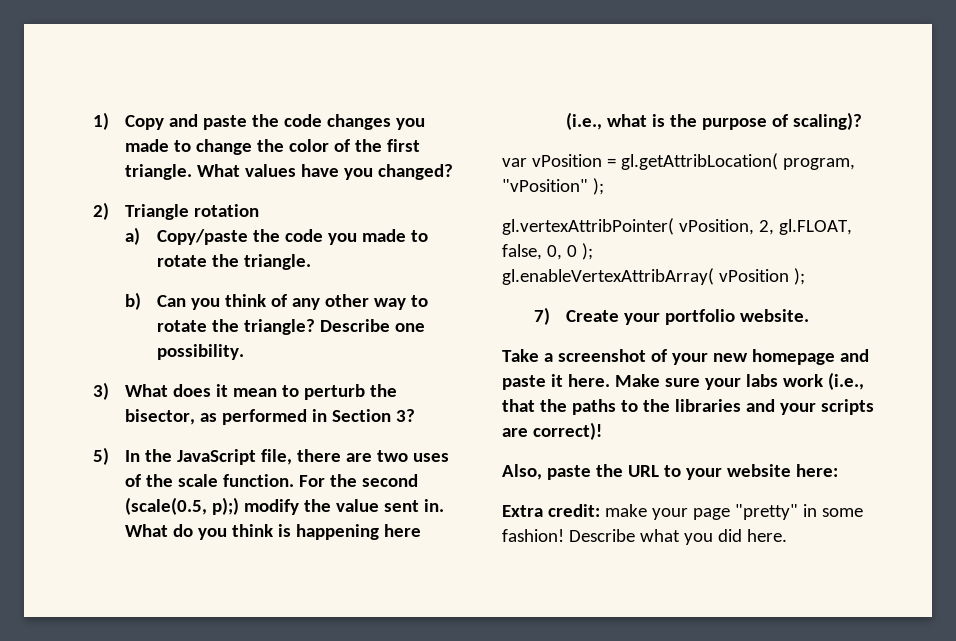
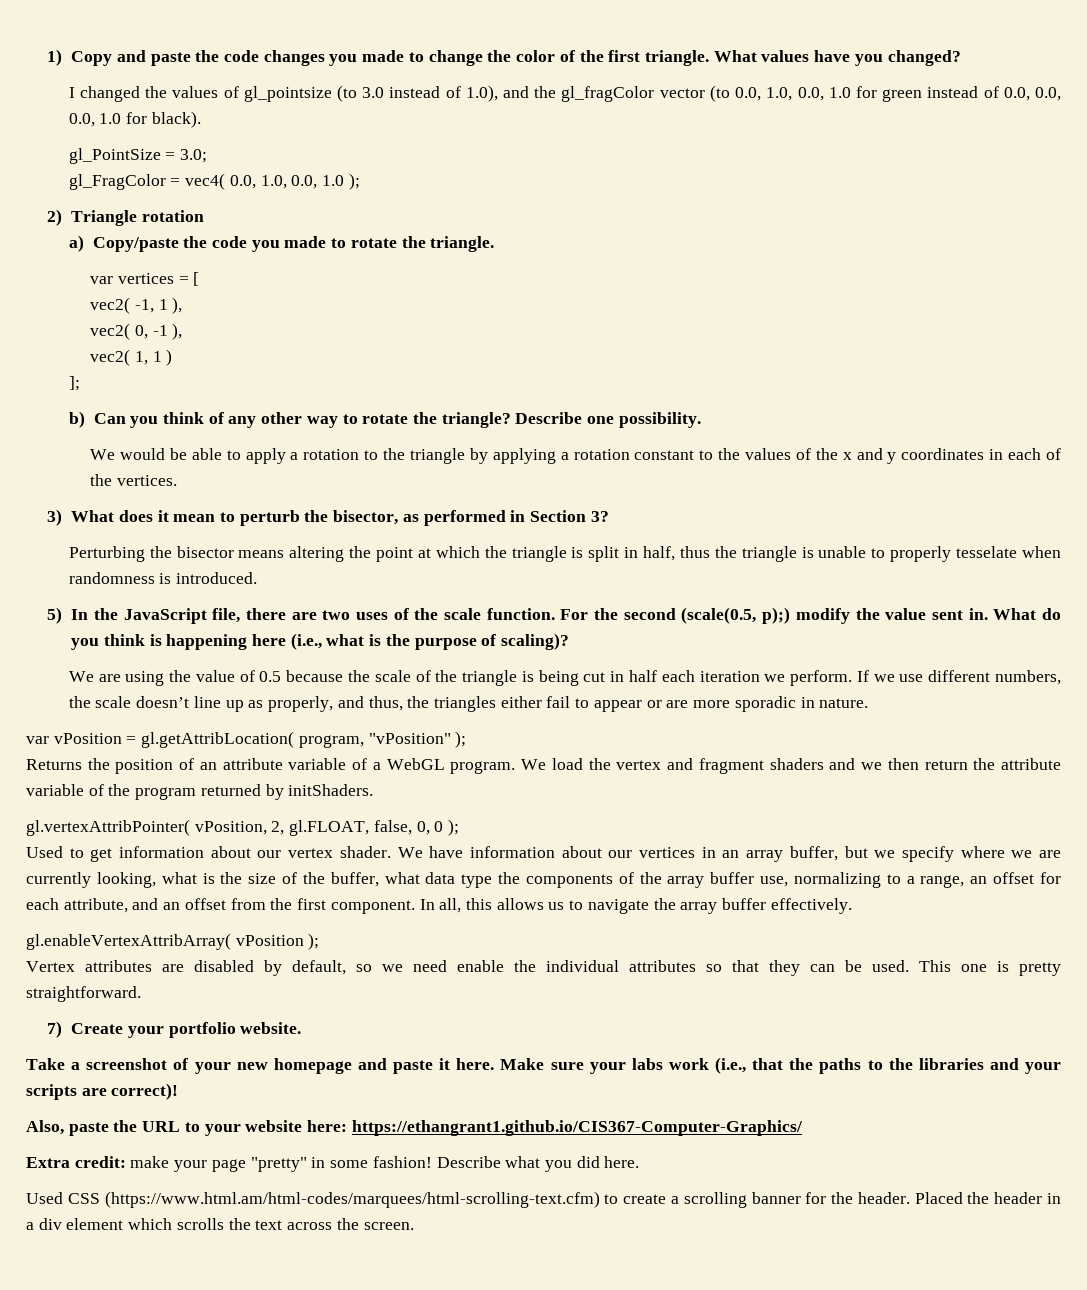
(454, 172) none -> [68,85,1062,102] [68,111,201,128] [68,148,208,164] [68,173,360,190] // I changed the values of gl_pointsize (to 3.0 instead of 1.0), and the gl_fragColor vector (to 0.0, 1.0, 0.0, 1.0 for green instead of 0.0, 0.0, 0.0, 1.0 for black). // gl_PointSize = 3.0; // gl_FragColor = vec4( 0.0, 1.0, 0.0, 1.0 );
(312, 262) none -> [90,272,200,286] [90,297,183,314] [90,323,183,340] [90,349,173,366] [68,376,80,391] // var vertices = [ // vec2( -1, 1 ), // vec2( 0, -1 ), // vec2( 1, 1 ) // ];
(245, 352) none -> [90,448,1062,464] [90,474,177,486] // We would be able to apply a rotation to the triangle by applying a rotation constant to the values of the x and y coordinates in each of the vertices.
(416, 415) none -> [68,546,1061,562] [68,572,258,584] // Perturbing the bisector means altering the point at which the triangle is split in half, thus the triangle is unable to properly tesselate when randomness is introduced.
(863, 121) none -> [68,670,1062,686] [68,696,869,712] // We are using the value of 0.5 because the scale of the triangle is being cut in half each iteration we perform. If we use different numbers, the scale doesn’t line up as properly, and thus, the triangles either fail to appear or are more sporadic in nature.
(604, 186) none -> [26,758,1062,774] [26,784,374,800] // Returns the position of an attribute variable of a WebGL program. We load the vertex and fragment shaders and we then return the attribute variable of the program returned by initShaders.
[502,268,805,285] gl.enableVertexAttribArray( vPosition ); -> [26,846,1061,862] [26,872,1062,888] [26,898,852,914] [26,933,320,950] [26,960,1061,976] [26,986,141,1002] Used to get information about our vertex shader. We have information about our vertices in an array buffer, but we specify where we are currently looking, what is the size of the buffer, what data type the components of the array buffer use, normalizing to a range, an offset for each attribute, and an offset from the first component. In all, this allows us to navigate the array buffer effectively. // gl.enableVertexAttribArray( vPosition ); // Vertex attributes are disabled by default, so we need enable the individual attributes so that they can be used. This one is pretty straightforward.
(838, 470) none -> [351,1120,803,1136] https://ethangrant1.github.io/CIS367-Computer-Graphics/
(787, 535) none -> [26,1191,1062,1208] [26,1218,414,1230] // Used CSS (https://www.html.am/html-codes/marquees/html-scrolling-text.cfm) to create a scrolling banner for the header. Placed the header in a div element which scrolls the text across the screen.

